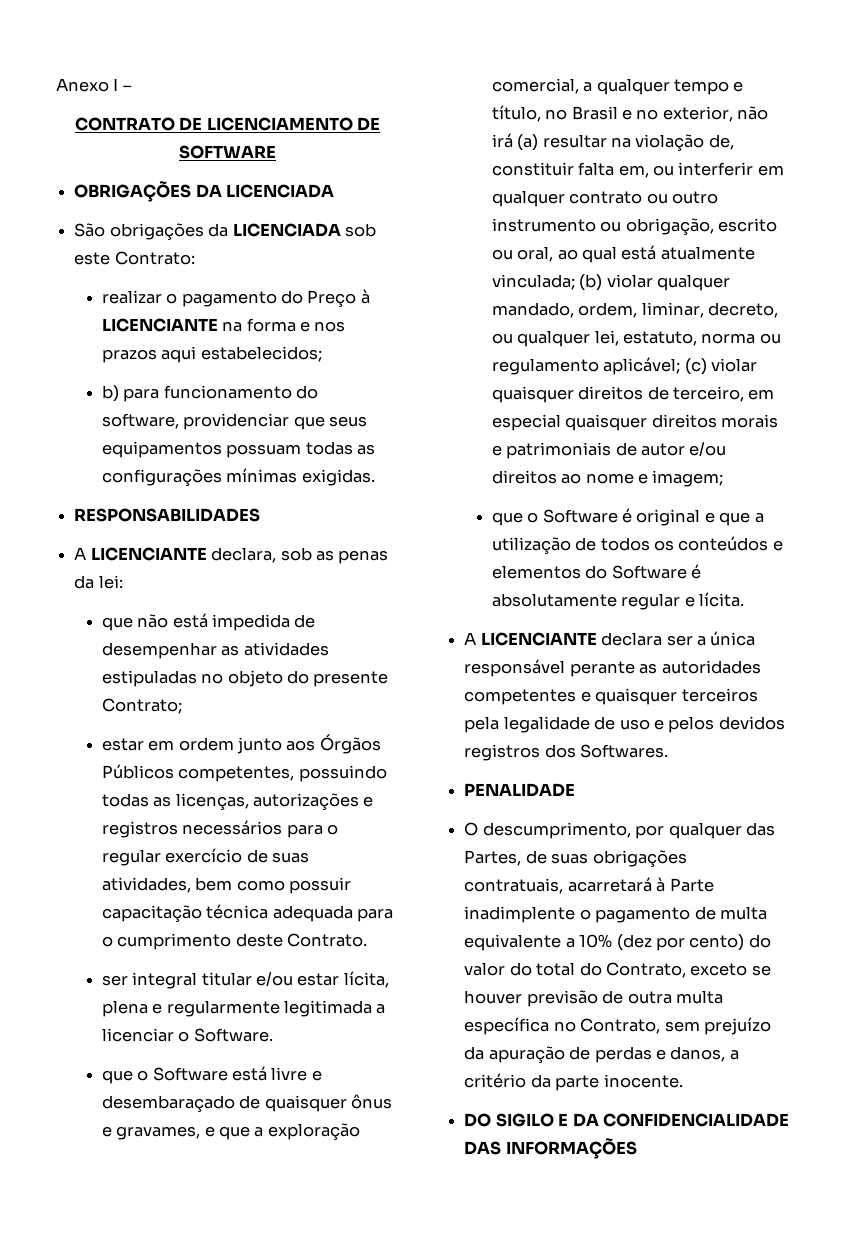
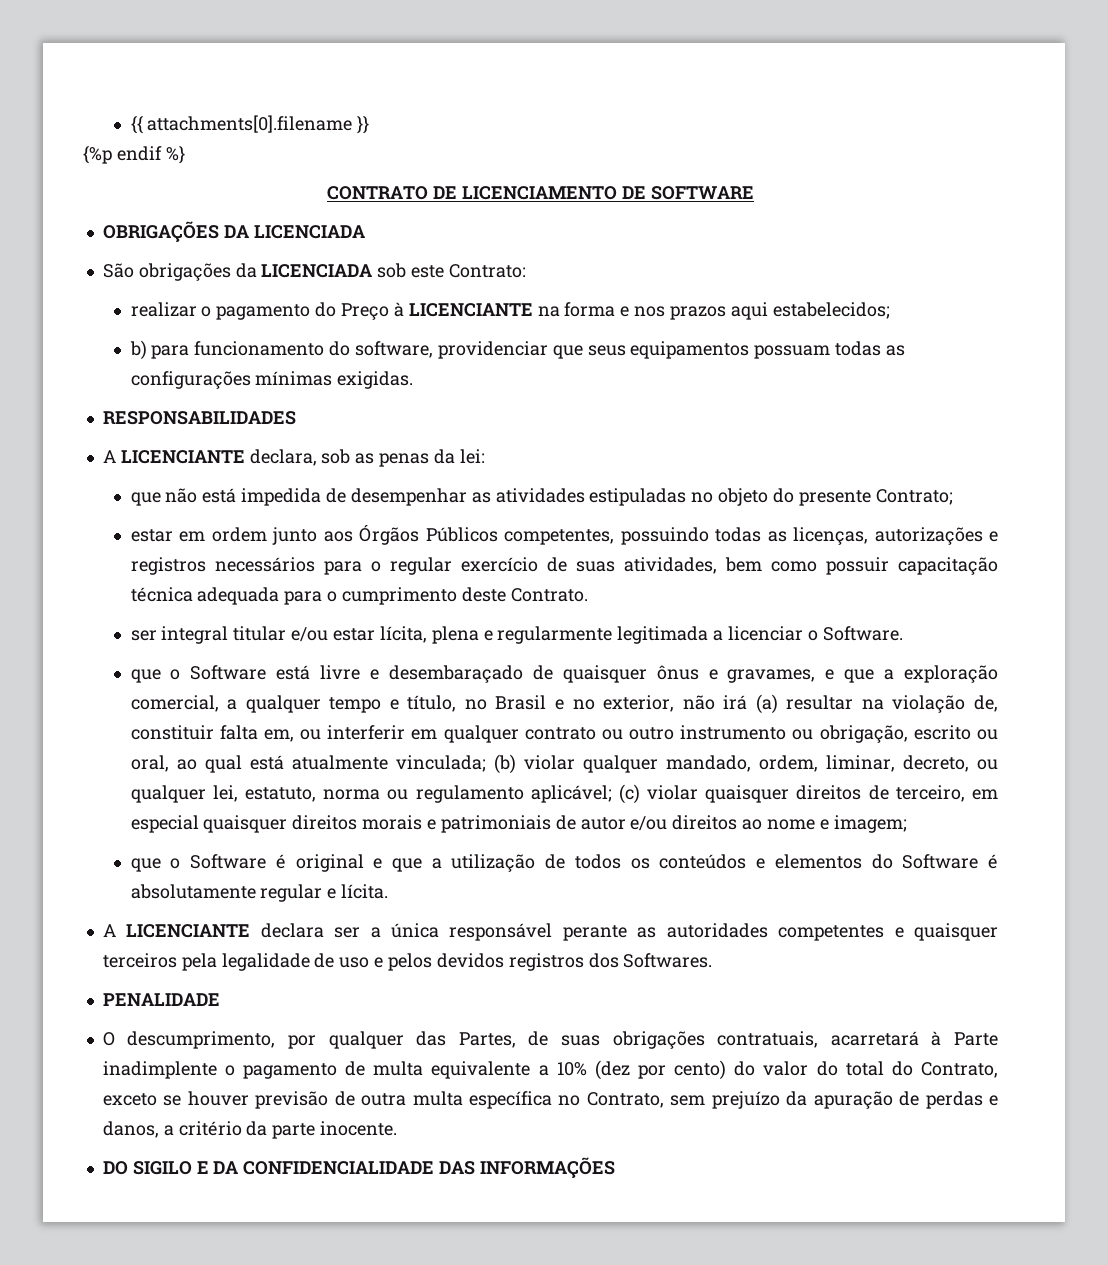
[56,78,132,92] Anexo I – -> [130,115,370,134] [83,145,185,164] {{ attachments[0].filename }} // {%p endif %}

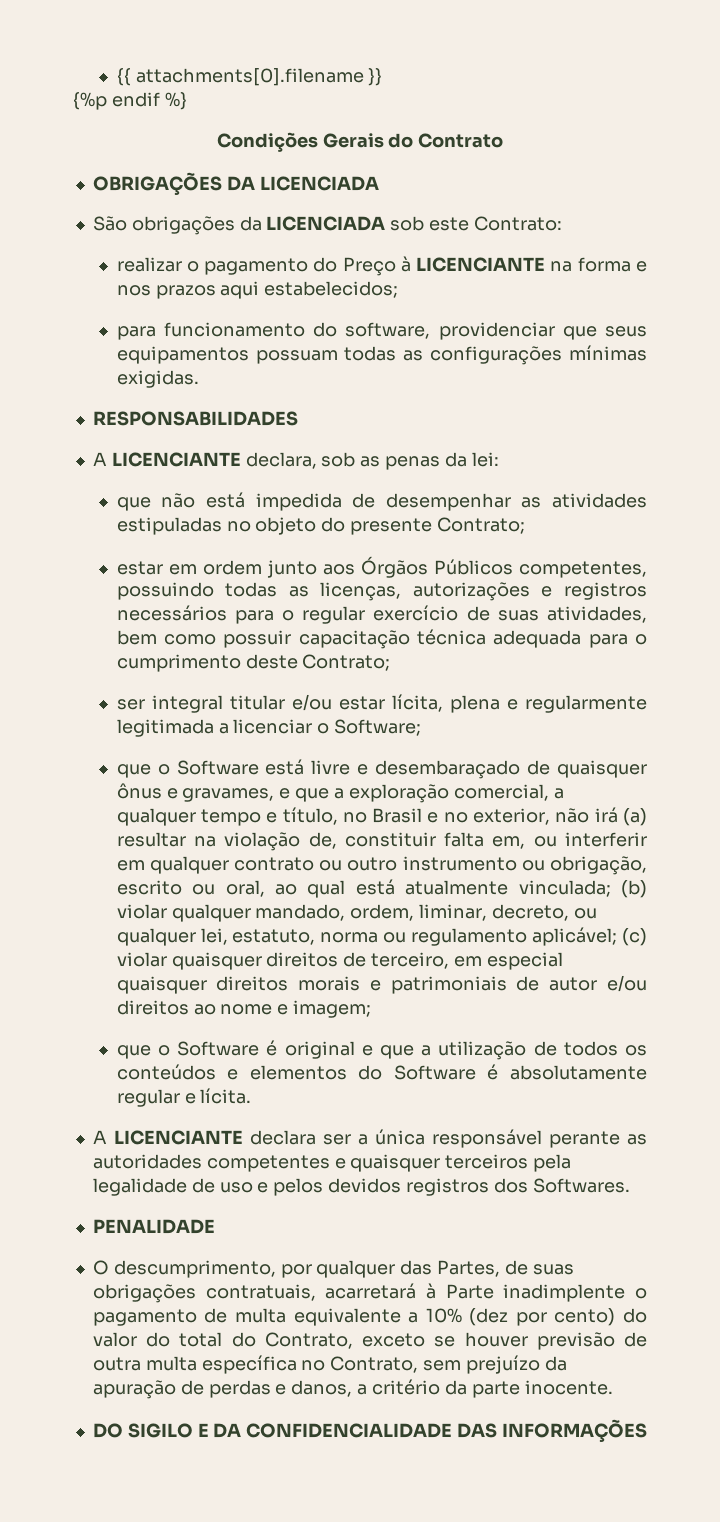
[327,186,754,200] CONTRATO DE LICENCIAMENTO DE SOFTWARE -> [216,132,504,152] Condições Gerais do Contrato
[129,340,147,360] b) -> (399, 289) none
[510,588,588,602] Contrato. -> [302,654,391,671] Contrato;
[822,626,903,641] Software. -> [334,719,422,736] Software;

